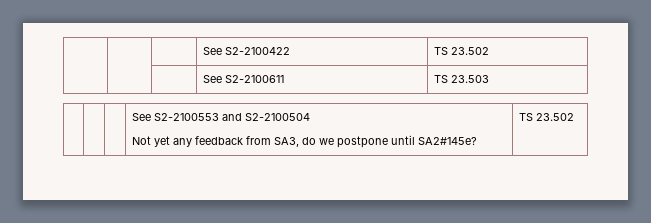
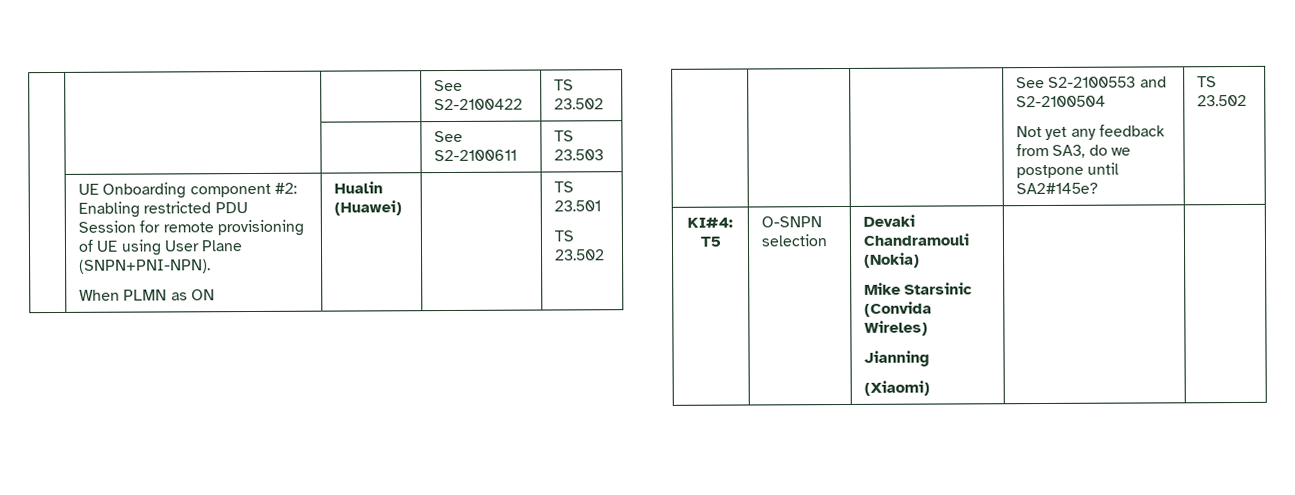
(490, 79) none -> [77,182,297,199] [77,201,248,218] [77,219,304,237] [77,239,244,256] [78,259,211,274] [78,289,215,301] [333,181,383,194] [333,200,402,216] [553,181,574,193] [553,200,601,212] [553,230,574,242] [554,249,605,261] // | UE Onboarding component #2: Enabling restricted PDU Session for remote provisioning of UE using User Plane (SNPN+PNI-NPN). // When PLMN as ON | Hualin (Huawei) | | TS 23.501 // TS 23.502
(575, 117) none -> [687,217,733,228] [699,236,721,247] [760,216,822,228] [760,234,827,247] [862,214,915,227] [862,233,969,246] [863,252,920,268] [863,282,974,295] [863,301,932,317] [863,320,928,336] [863,350,930,367] [863,380,930,396] // KI#4: T5 | O-SNPN selection | Devaki Chandramouli (Nokia) // Mike Starsinic (Convida Wireles) // Jianning // (Xiaomi) | |

